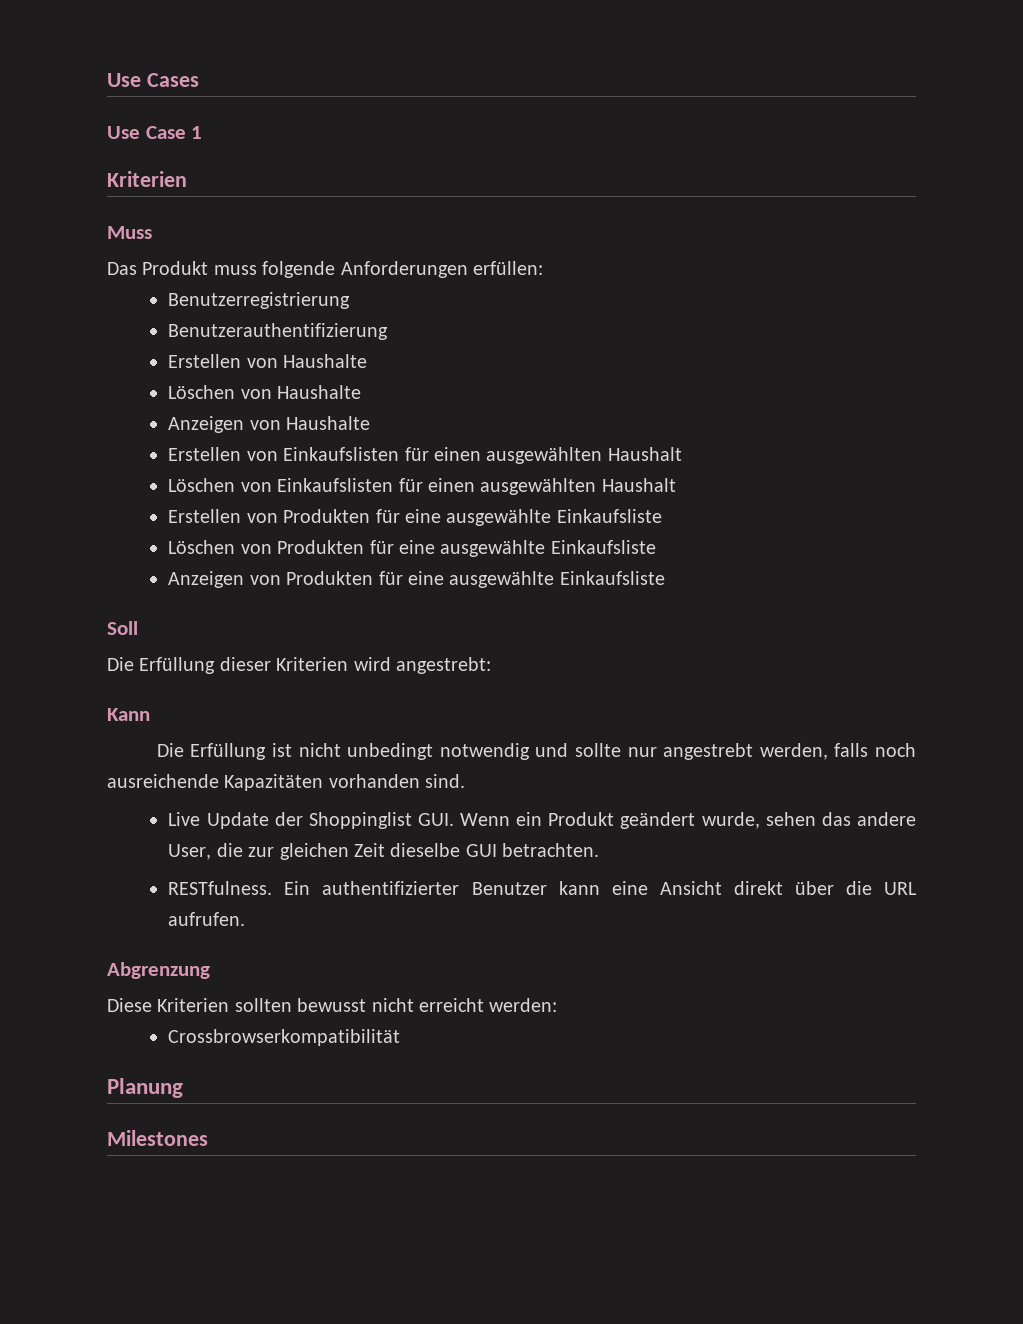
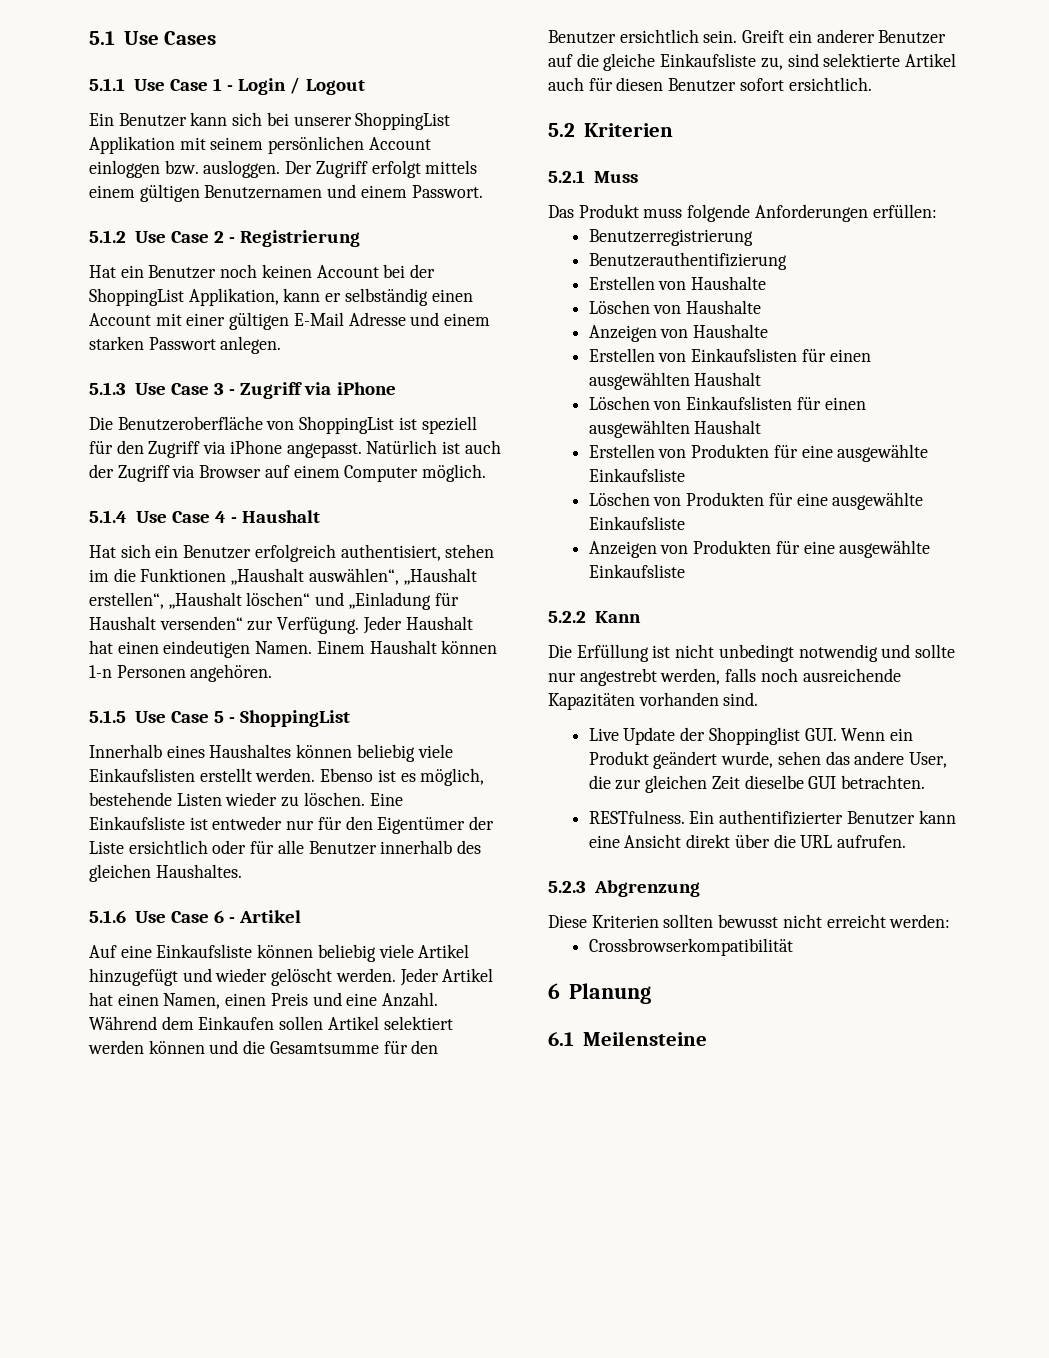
(107, 80) none -> [89,31,115,45] 5.1
(199, 80) none -> [89,78,125,91] 5.1.1
(203, 132) // -> [227,77,365,95] [89,112,451,130] [89,136,431,154] [89,160,478,178] [89,184,483,202] [89,230,361,247] [89,264,436,279] [89,288,473,306] [89,312,491,330] [89,336,282,354] [89,382,396,399] [89,416,477,434] [89,440,501,458] [89,464,487,482] [89,510,321,523] [89,544,495,562] [89,568,477,585] [89,592,459,610] [89,616,473,634] [89,640,498,658] [89,664,273,682] [89,710,351,727] [89,744,453,762] [89,768,485,786] [89,792,403,807] [89,816,495,834] [89,840,482,855] [89,864,242,882] [89,910,302,923] [89,944,470,962] [89,968,494,986] [89,992,439,1009] [89,1016,453,1030] [88,1040,439,1054] [548,29,947,44] [548,53,957,71] [548,77,872,92] [548,123,575,137] - Login / Logout // Ein Benutzer kann sich bei unserer ShoppingList Applikation mit seinem persönlichen Account einloggen bzw. ausloggen. Der Zugriff erfolgt mittels einem gültigen Benutzernamen und einem Passwort. // 5.1.2 Use Case 2 - Registrierung // Hat ein Benutzer noch keinen Account bei der ShoppingList Applikation, kann er selbständig einen Account mit einer gültigen E-Mail Adresse und einem starken Passwort anlegen. // 5.1.3 Use Case 3 - Zugriff via iPhone // Die Benutzeroberfläche von ShoppingList ist speziell für den Zugriff via iPhone angepasst. Natürlich ist auch der Zugriff via Browser auf einem Computer möglich. // 5.1.4 Use Case 4 - Haushalt // Hat sich ein Benutzer erfolgreich authentisiert, stehen im die Funktionen „Haushalt auswählen“, „Haushalt erstellen“, „Haushalt löschen“ und „Einladung für Haushalt versenden“ zur Verfügung. Jeder Haushalt hat einen eindeutigen Namen. Einem Haushalt können 1-n Personen angehören. // 5.1.5 Use Case 5 - ShoppingList // Innerhalb eines Haushaltes können beliebig viele Einkaufslisten erstellt werden. Ebenso ist es möglich, bestehende Listen wieder zu löschen. Eine Einkaufsliste ist entweder nur für den Eigentümer der Liste ersichtlich oder für alle Benutzer innerhalb des gleichen Haushaltes. // 5.1.6 Use Case 6 - Artikel // Auf eine Einkaufsliste können beliebig viele Artikel hinzugefügt und wieder gelöscht werden. Jeder Artikel hat einen Namen, einen Preis und eine Anzahl. Während dem Einkaufen sollen Artikel selektiert werden können und die Gesamtsumme für den Benutzer ersichtlich sein. Greift ein anderer Benutzer auf die gleiche Einkaufsliste zu, sind selektierte Artikel auch für diesen Benutzer sofort ersichtlich. // 5.2
(187, 179) none -> [548,170,585,183] 5.2.1
[107,621,138,635] [107,657,491,674] Soll // Die Erfüllung dieser Kriterien wird angestrebt: // -> [548,611,586,623] 5.2.2
(246, 919) none -> [548,881,586,893] 5.2.3
(401, 1037) none -> [548,983,560,999] 6
[107,1130,208,1146] Milestones -> [548,1031,707,1046] 6.1 Meilensteine

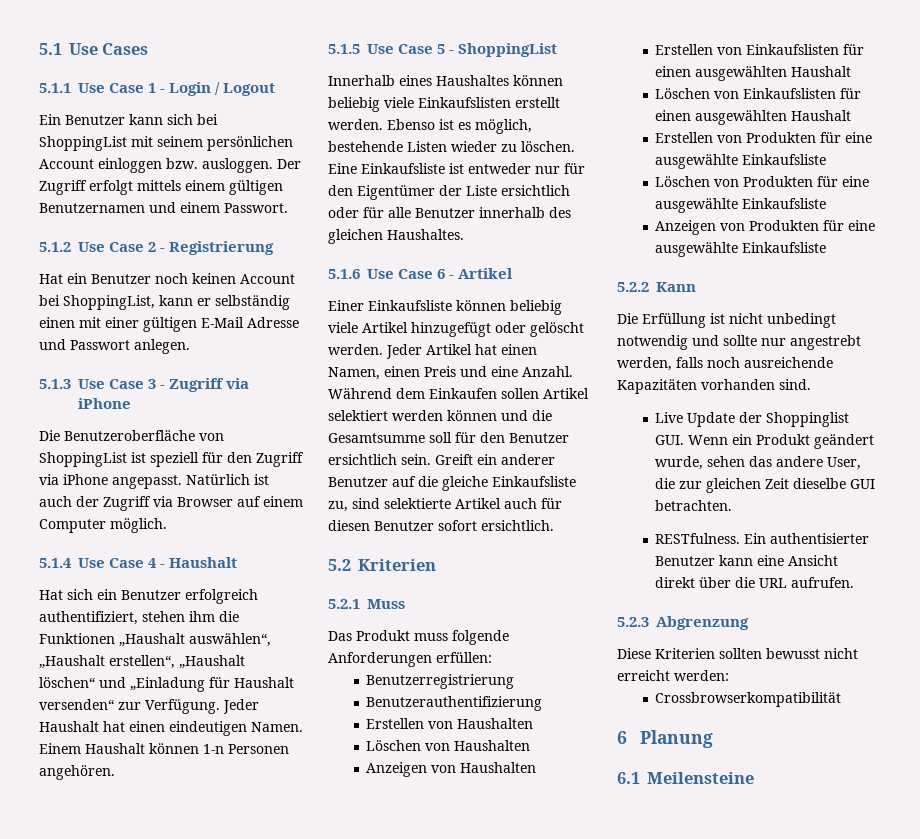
[293,112,451,130] [89,136,175,154] unserer ShoppingList Applikation -> [39,136,127,151] ShoppingList
[410,264,436,278] [89,288,279,306] der ShoppingList Applikation, -> [63,295,155,310] ShoppingList,
[89,313,151,326] Account -> (75, 322) none
[444,313,491,326] [89,336,144,350] einem starken -> (66, 344) none
[340,544,495,561] [89,569,109,582] authentisiert, stehen im -> [39,611,215,625] authentifiziert, stehen ihm
[89,945,152,958] Auf eine -> [328,300,364,311] Einer
[182,968,268,982] und wieder -> [495,322,526,333] oder
(379, 1047) none -> [429,432,452,443] soll
[691,276,767,290] [588,300,762,314] [588,324,769,342] Haushalte // Löschen von Haushalte // Anzeigen von Haushalte -> [457,718,534,729] [366,740,531,751] [366,762,537,777] Haushalten // Löschen von Haushalten // Anzeigen von Haushalten
[719,810,844,825] authentifizierter -> [770,533,870,544] authentisierter

